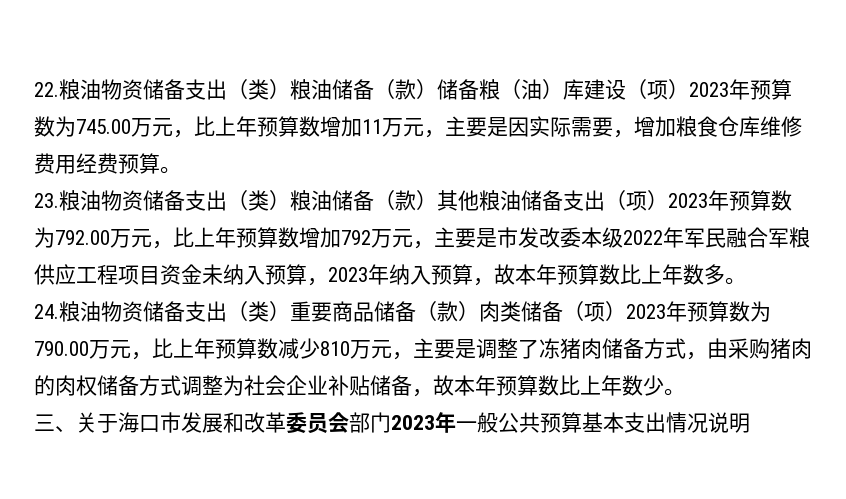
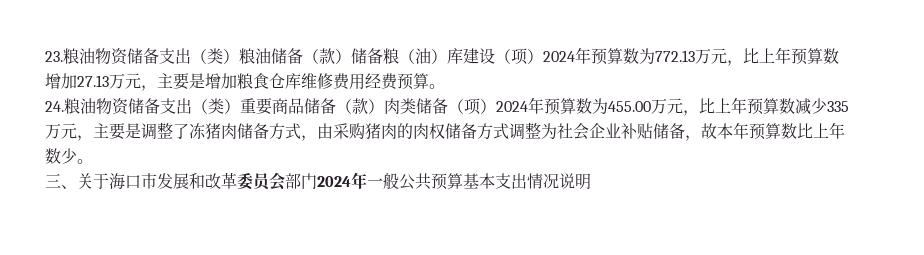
[34,82,59,97] 22. -> [45,51,63,62] 23.
[689,79,792,100] [34,116,634,138] 2023年预算数为745.00万元，比上年预算数增加11万元，主要是因实际需要， -> [543,47,839,66] [45,73,205,91] 2024年预算数为772.13万元，比上年预算数增加27.13万元，主要是
[34,190,792,211] [34,227,810,249] [34,264,746,286] // 23.粮油物资储备支出（类）粮油储备（款）其他粮油储备支出（项）2023年预算数为792.00万元，比上年预算数增加792万元，主要是市发改委本级2022年军民融合军粮供应工程项目资金未纳入预算，2023年纳入预算，故本年预算数比上年数多。 -> (445, 86) none
[626,301,771,322] [34,341,89,356] 2023年预算数为790.00 -> [496,97,651,115] 2024年预算数为455.00
[320,341,350,356] 810 -> [827,101,849,112] 335
[391,415,435,430] 2023 -> [317,176,351,187] 2024

